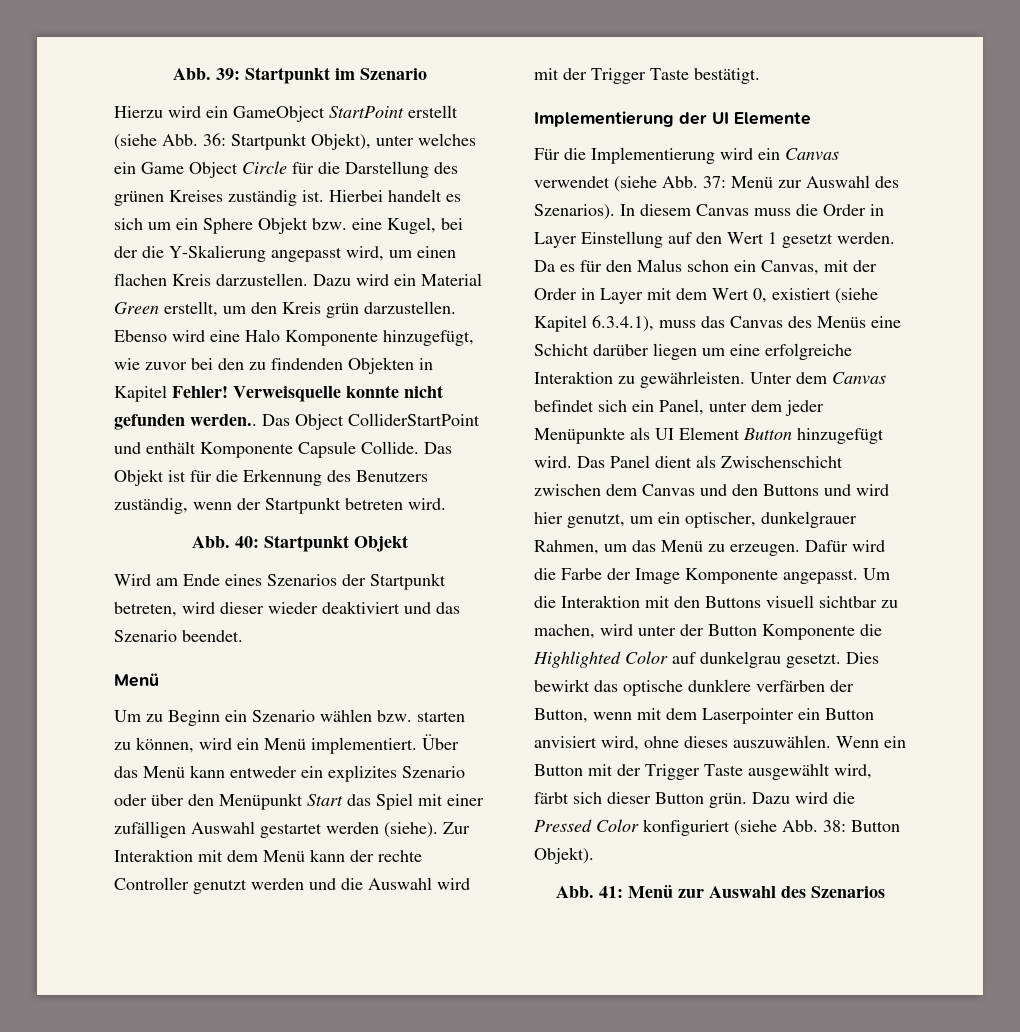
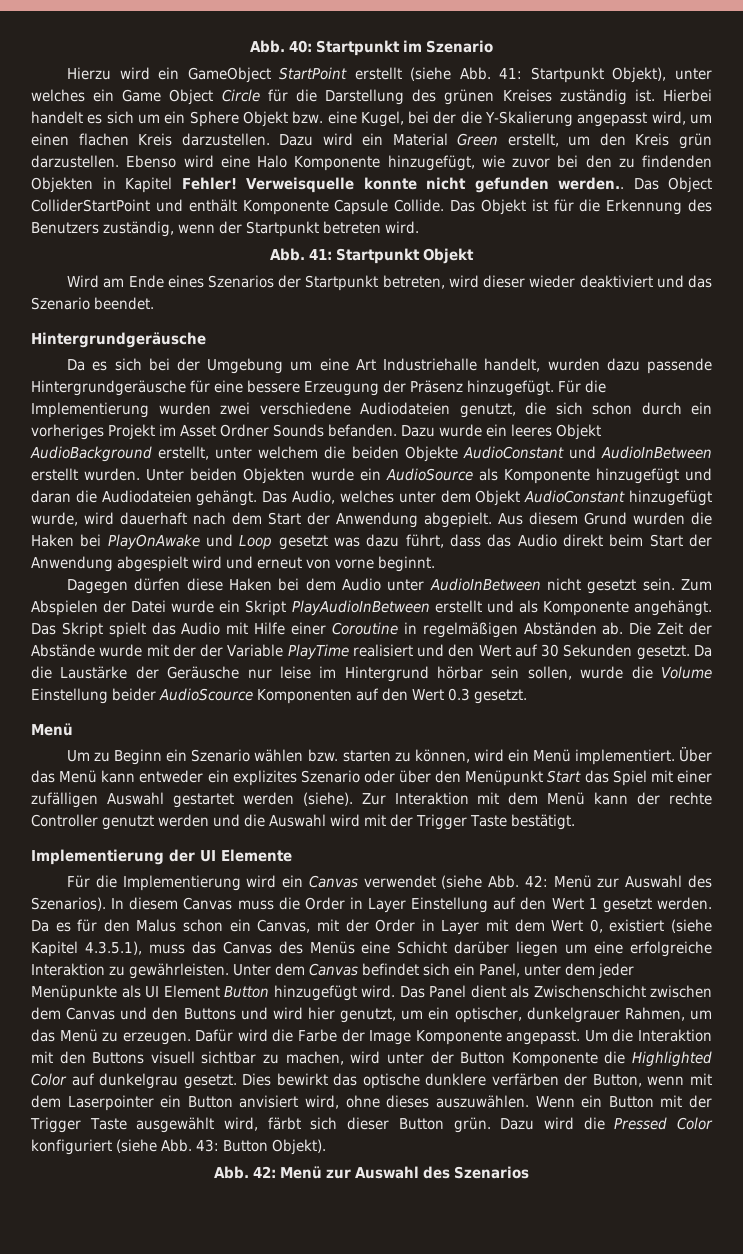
[173,68,240,80] Abb. 39: -> [250,40,312,53] Abb. 40:
[203,133,226,146] 36: -> [499,68,523,79] 41:
[235,536,259,548] 40: -> [309,249,332,260] 41:
(243, 636) none -> [31,332,206,348] [67,358,712,374] [31,380,606,396] [31,402,712,418] [31,424,601,440] [30,446,712,462] [31,468,712,484] [31,490,712,506] [31,512,712,528] [31,534,713,550] [31,556,435,572] [67,578,712,594] [31,600,712,616] [31,622,713,638] [31,644,712,660] [31,666,712,682] [31,688,527,704] // Hintergrundgeräusche // Da es sich bei der Umgebung um eine Art Industriehalle handelt, wurden dazu passende Hintergrundgeräusche für eine bessere Erzeugung der Präsenz hinzugefügt. Für die Implementierung wurden zwei verschiedene Audiodateien genutzt, die sich schon durch ein vorheriges Projekt im Asset Ordner Sounds befanden. Dazu wurde ein leeres Objekt AudioBackground erstellt, unter welchem die beiden Objekte AudioConstant und AudioInBetween erstellt wurden. Unter beiden Objekten wurde ein AudioSource als Komponente hinzugefügt und daran die Audiodateien gehängt. Das Audio, welches unter dem Objekt AudioConstant hinzugefügt wurde, wird dauerhaft nach dem Start der Anwendung abgepielt. Aus diesem Grund wurden die Haken bei PlayOnAwake und Loop gesetzt was dazu führt, dass das Audio direkt beim Start der Anwendung abgespielt wird und erneut von vorne beginnt. // Dagegen dürfen diese Haken bei dem Audio unter AudioInBetween nicht gesetzt sein. Zum Abspielen der Datei wurde ein Skript PlayAudioInBetween erstellt und als Komponente angehängt. Das Skript spielt das Audio mit Hilfe einer Coroutine in regelmäßigen Abständen ab. Die Zeit der Abstände wurde mit der der Variable PlayTime realisiert und den Wert auf 30 Sekunden gesetzt. Da die Laustärke der Geräusche nur leise im Hintergrund hörbar sein sollen, wurde die Volume Einstellung beider AudioScource Komponenten auf den Wert 0.3 gesetzt.
[703,176,726,188] 37: -> [524,875,548,887] 42:
[592,315,654,332] 6.3.4.1), -> [84,941,142,955] 4.3.5.1),
[823,820,846,832] 38: -> [196,1139,219,1152] 43:
[598,886,623,898] 41: -> [253,1166,276,1178] 42:

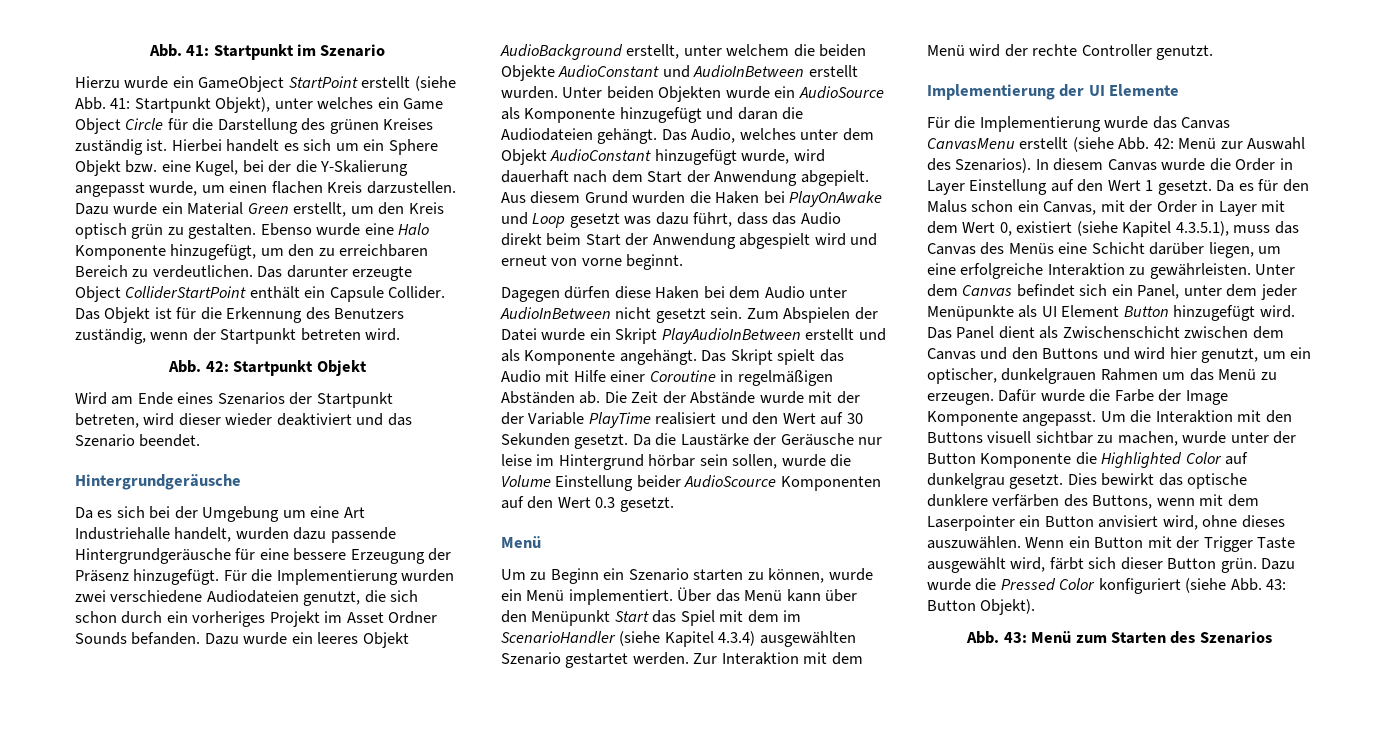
[250,40,312,53] Abb. 40: -> [148,44,210,57] Abb. 41:
[119,67,150,80] wird -> [124,76,169,89] wurde
[651,111,686,125] wird, -> [149,181,198,196] wurde,
[322,133,353,146] wird -> [113,202,158,215] wurde
[679,133,713,149] [31,155,712,171] [31,177,712,193] [31,199,445,215] grün darzustellen. Ebenso wird eine Halo Komponente hinzugefügt, wie zuvor bei den zu findenden Objekten in Kapitel Fehler! Verweisquelle konnte nicht gefunden werden.. Das Object ColliderStartPoint und enthält Komponente Capsule Collide. -> [75,223,430,239] [75,244,429,260] [75,265,413,281] [75,286,446,302] optisch grün zu gestalten. Ebenso wurde eine Halo Komponente hinzugefügt, um den zu erreichbaren Bereich zu verdeutlichen. Das darunter erzeugte Object ColliderStartPoint enthält ein Capsule Collider.
[309,249,332,260] 41: -> [205,361,229,372] 42:
[254,749,339,762] wählen bzw. -> (689, 574) none
[473,749,504,762] wird -> [828,568,873,581] wurde
[139,770,395,786] entweder ein explizites Szenario oder -> (821, 595) none
[676,770,712,783] [31,792,353,808] einer zufälligen Auswahl gestartet werden (siehe). -> [747,610,802,623] [501,631,856,647] [501,652,689,668] dem im ScenarioHandler (siehe Kapitel 4.3.4) ausgewählten Szenario gestartet werden.
[594,792,629,805] kann -> [969,44,1001,57] wird
[102,814,575,830] genutzt werden und die Auswahl wird mit der Trigger Taste bestätigt. -> [1156,45,1214,60] genutzt.
[246,875,436,888] wird ein Canvas verwendet -> [1104,116,1231,129] [927,137,1069,149] wurde das Canvas CanvasMenu erstellt
[237,900,274,910] muss -> [1161,158,1206,171] wurde
[602,897,712,913] gesetzt werden. -> [1157,180,1212,195] gesetzt.
[516,941,559,957] liegen -> [1208,242,1254,258] liegen,
[526,1007,685,1023] dunkelgrauer Rahmen, -> [1001,368,1158,384] dunkelgrauen Rahmen
[237,1029,268,1042] wird -> [1040,389,1085,402] wurde
[350,1051,381,1064] wird -> [1182,431,1227,444] wurde
[564,1073,642,1087] der Button, -> [1063,494,1153,509] des Buttons,
[543,1117,574,1130] wird -> [927,578,971,591] wurde
[253,1166,419,1179] 42: Menü zur Auswahl -> [1003,631,1166,644] 43: Menü zum Starten

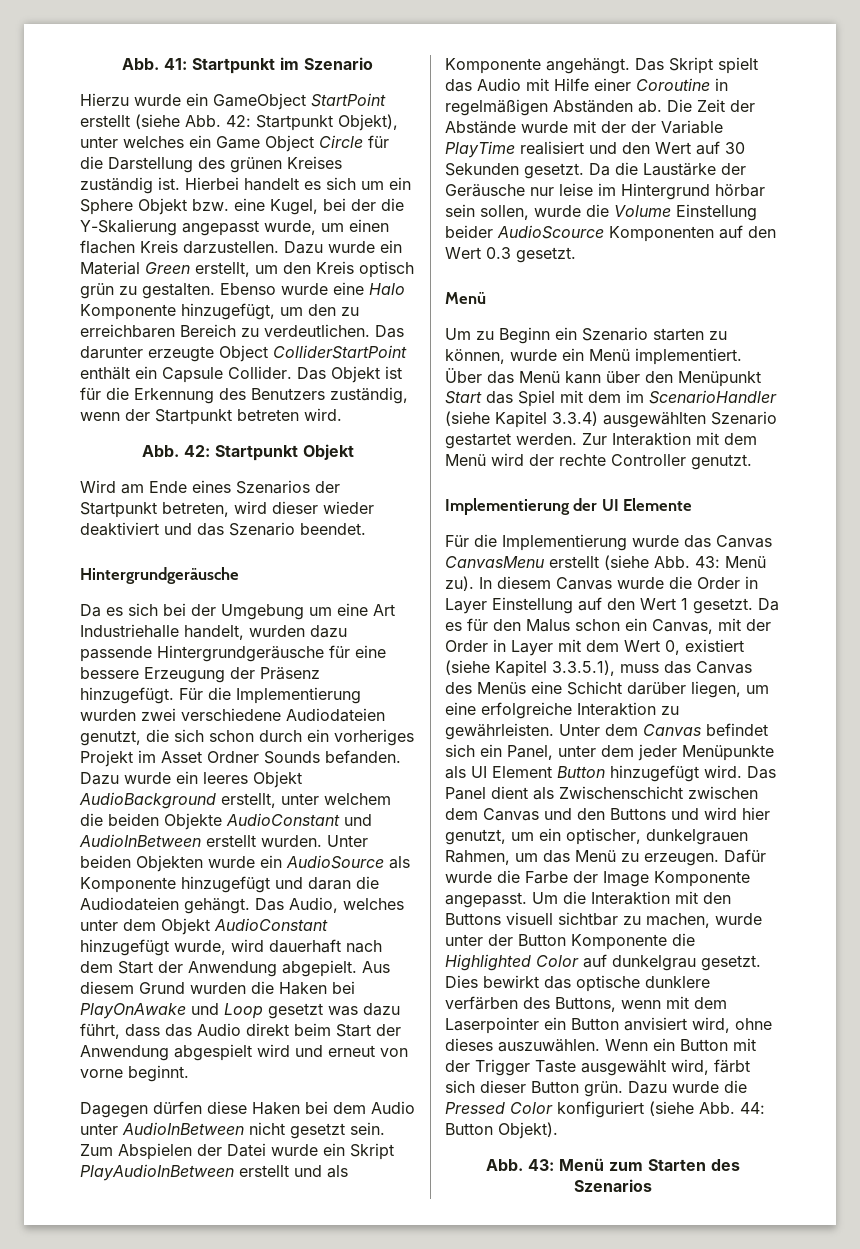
[110,98,131,109] 41: -> [226,115,251,127] 42:
[718,631,756,646] 4.3.4) -> [552,411,598,426] 3.3.4)
[1153,137,1306,150] [927,158,1032,173] 42: Menü zur Auswahl des Szenarios). -> [695,556,766,568] [445,576,474,591] 43: Menü zu).
[1175,221,1229,236] 4.3.5.1), -> [552,660,615,676] 3.3.5.1),
[1100,368,1158,381] Rahmen -> [445,850,510,865] Rahmen,
[1266,579,1287,590] 43: -> [740,1102,765,1114] 44:

